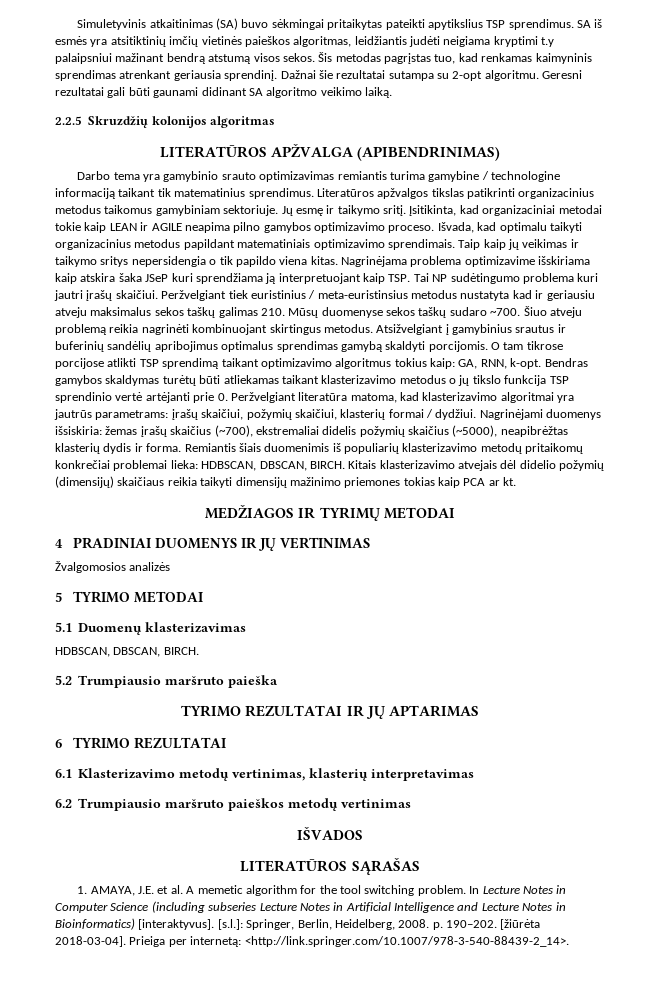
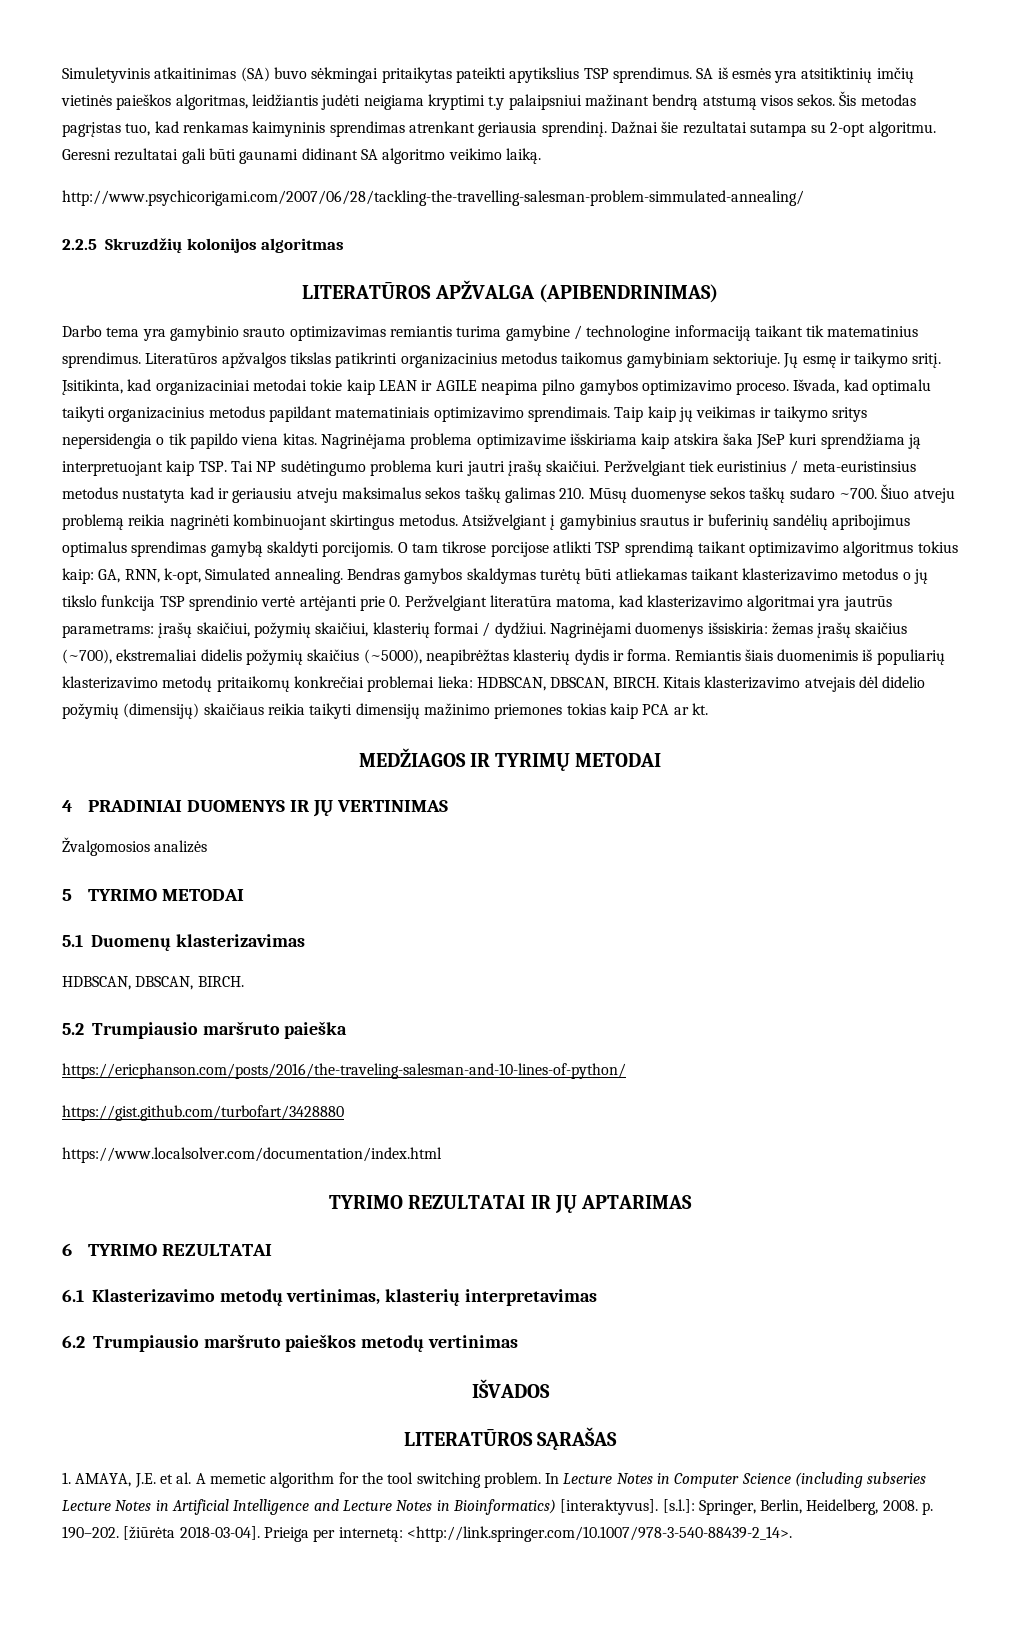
(392, 92) none -> [62,190,804,206] // http://www.psychicorigami.com/2007/06/28/tackling-the-travelling-salesman-problem-simmulated-annealing/
[510,358,542,369] k-opt. -> [163,568,343,584] k-opt, Simulated annealing.
(279, 681) none -> [62,1063,626,1079] [62,1105,344,1121] [62,1147,442,1163] // https://ericphanson.com/posts/2016/the-traveling-salesman-and-10-lines-of-python/ // https://gist.github.com/turbofart/3428880 // https://www.localsolver.com/documentation/index.html

